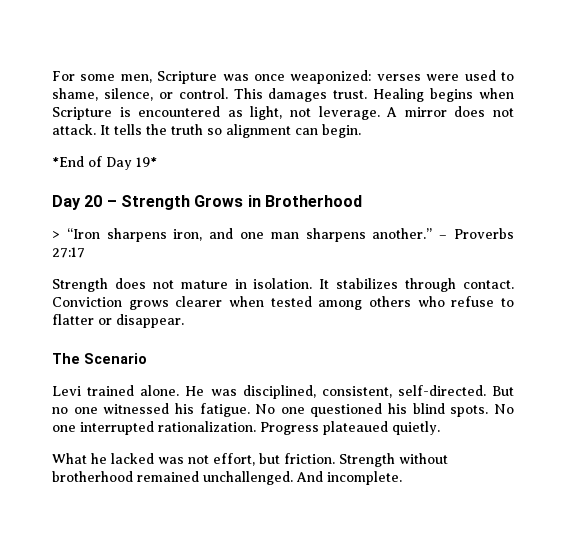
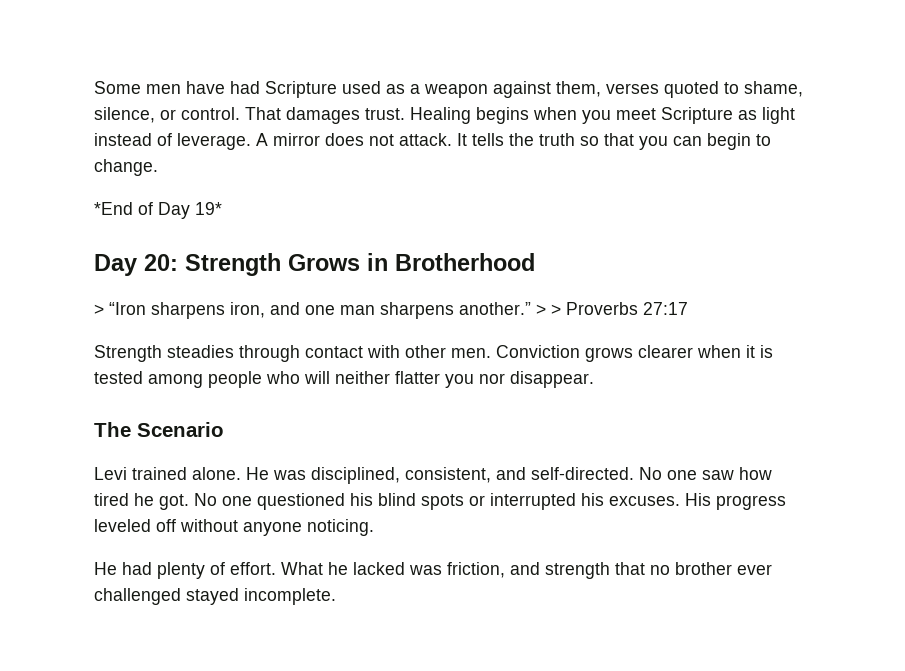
[52,70,496,84] For some men, Scripture was once weaponized: verses were used -> [94,81,719,98] Some men have had Scripture used as a weapon against them, verses quoted
[233,88,263,99] This -> [245,107,281,120] That
[52,106,311,120] Scripture is encountered as light, not -> [582,107,795,124] [94,133,172,146] you meet Scripture as light instead of
[226,124,361,138] alignment can begin. -> [604,133,771,150] [94,159,158,176] that you can begin to change.
[84,195,117,207] 20 – -> [144,254,178,271] 20:
[439,235,448,239] – -> [536,304,561,315] > >
[114,278,515,292] [52,296,514,310] [52,314,112,325] does not mature in isolation. It stabilizes through contact. Conviction grows clearer when tested among others who refuse to flatter or -> [167,345,773,362] [94,371,505,388] steadies through contact with other men. Conviction grows clearer when it is tested among people who will neither flatter you nor
[397,385,514,396] [52,403,250,417] self-directed. But no one witnessed his fatigue. -> [496,467,772,480] [94,493,189,510] and self-directed. No one saw how tired he got.
[450,404,514,417] [52,421,440,435] [52,453,448,467] [52,471,323,485] spots. No one interrupted rationalization. Progress plateaued quietly. // What he lacked was not effort, but friction. Strength without brotherhood remained unchallenged. And -> [421,493,786,510] [94,519,374,536] [94,562,772,579] [94,588,239,605] spots or interrupted his excuses. His progress leveled off without anyone noticing. // He had plenty of effort. What he lacked was friction, and strength that no brother ever challenged stayed

